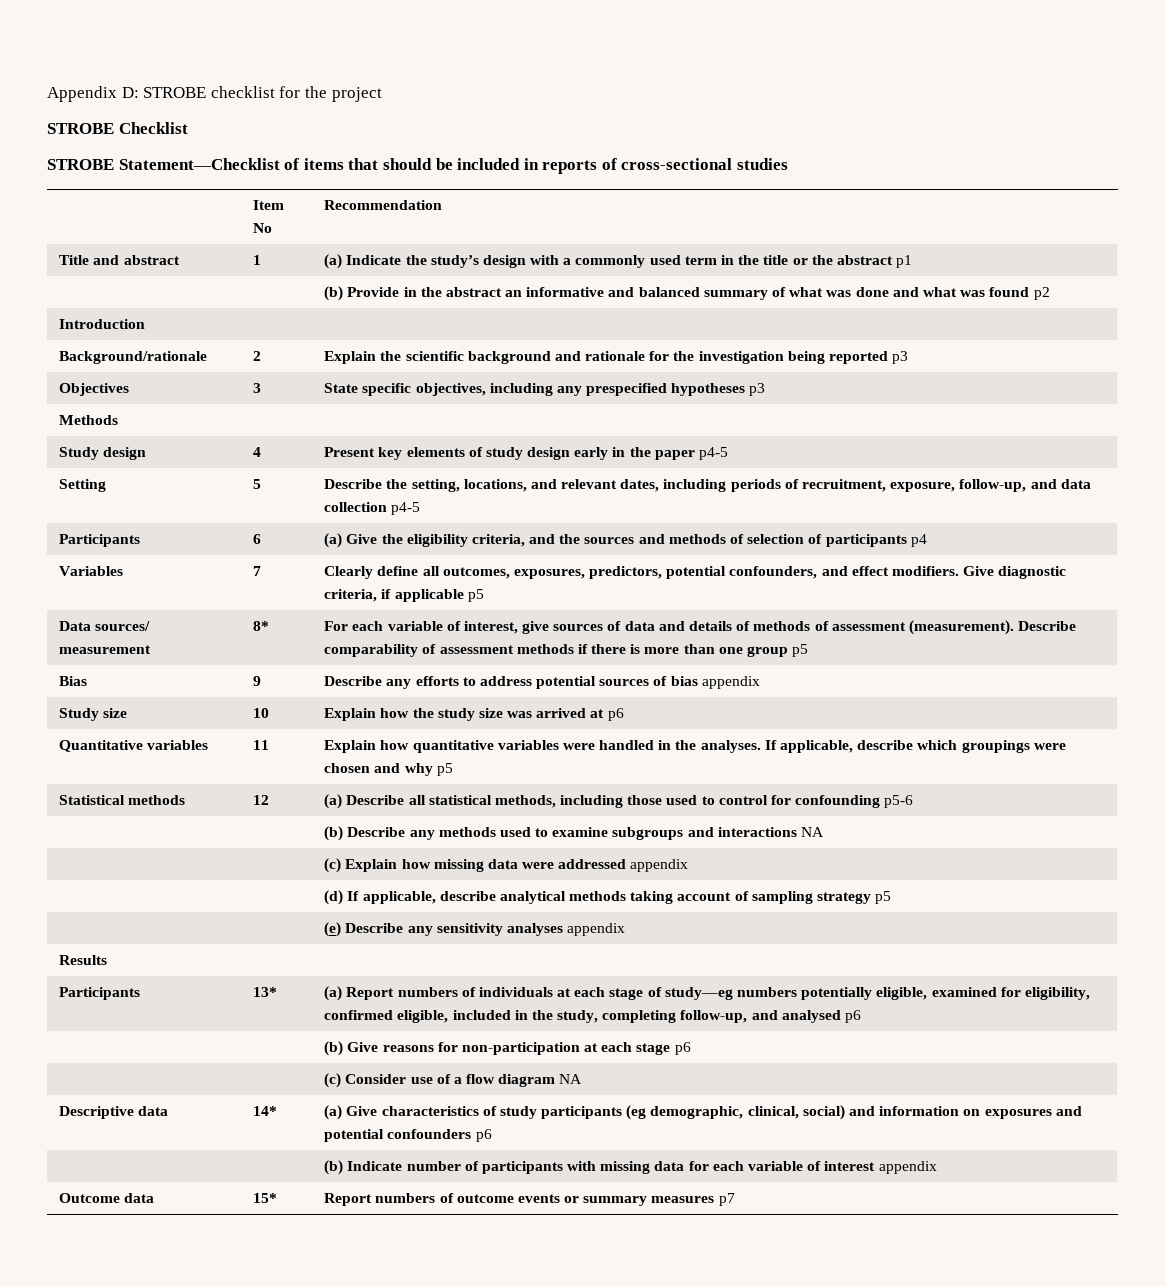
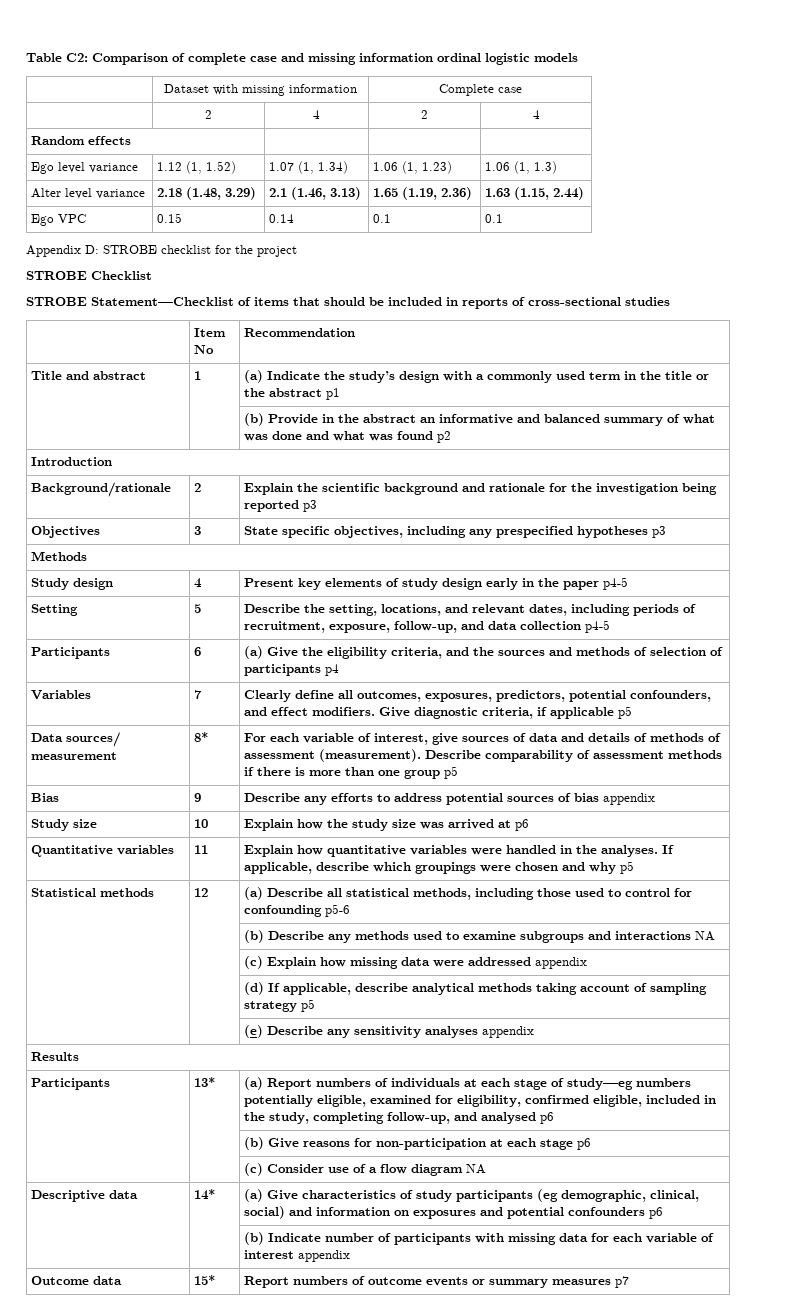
(47, 94) none -> [26,53,578,65] [164,84,357,96] [438,84,522,96] [205,110,212,119] [313,110,320,119] [421,110,428,119] [532,110,540,119] [31,136,132,145] [31,162,139,174] [157,161,237,174] [269,161,349,174] [373,161,453,174] [485,161,558,174] [31,188,146,199] [157,187,257,200] [269,187,362,200] [373,187,473,200] [485,187,585,200] [31,214,87,226] [157,213,183,223] [269,214,295,223] [373,214,392,223] [485,214,504,223] Table C2: Comparison of complete case and missing information ordinal logistic models // | Dataset with missing information | Complete case // | 2 | 4 | 2 | 4 // Random effects | | | // Ego level variance | 1.12 (1, 1.52) | 1.07 (1, 1.34) | 1.06 (1, 1.23) | 1.06 (1, 1.3) // Alter level variance | 2.18 (1.48, 3.29) | 2.1 (1.46, 3.13) | 1.65 (1.19, 2.36) | 1.63 (1.15, 2.44) // Ego VPC | 0.15 | 0.14 | 0.1 | 0.1 //

